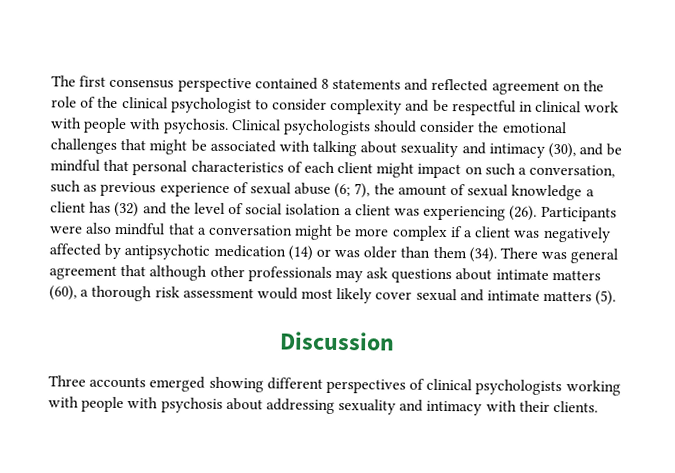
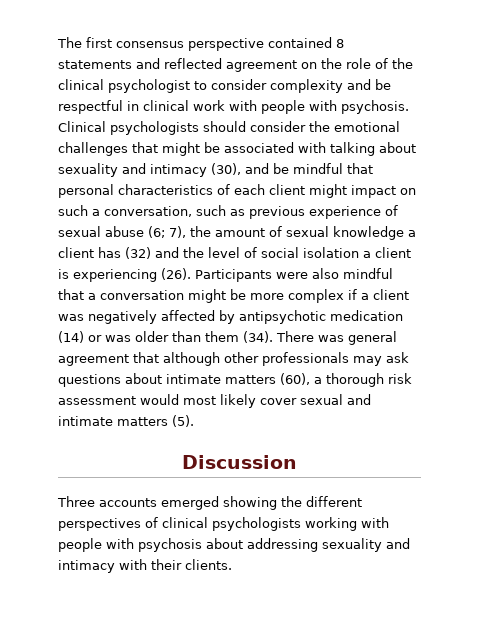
[394,208,421,216] was -> [58,269,69,279] is
(264, 384) none -> [281,496,302,507] the

